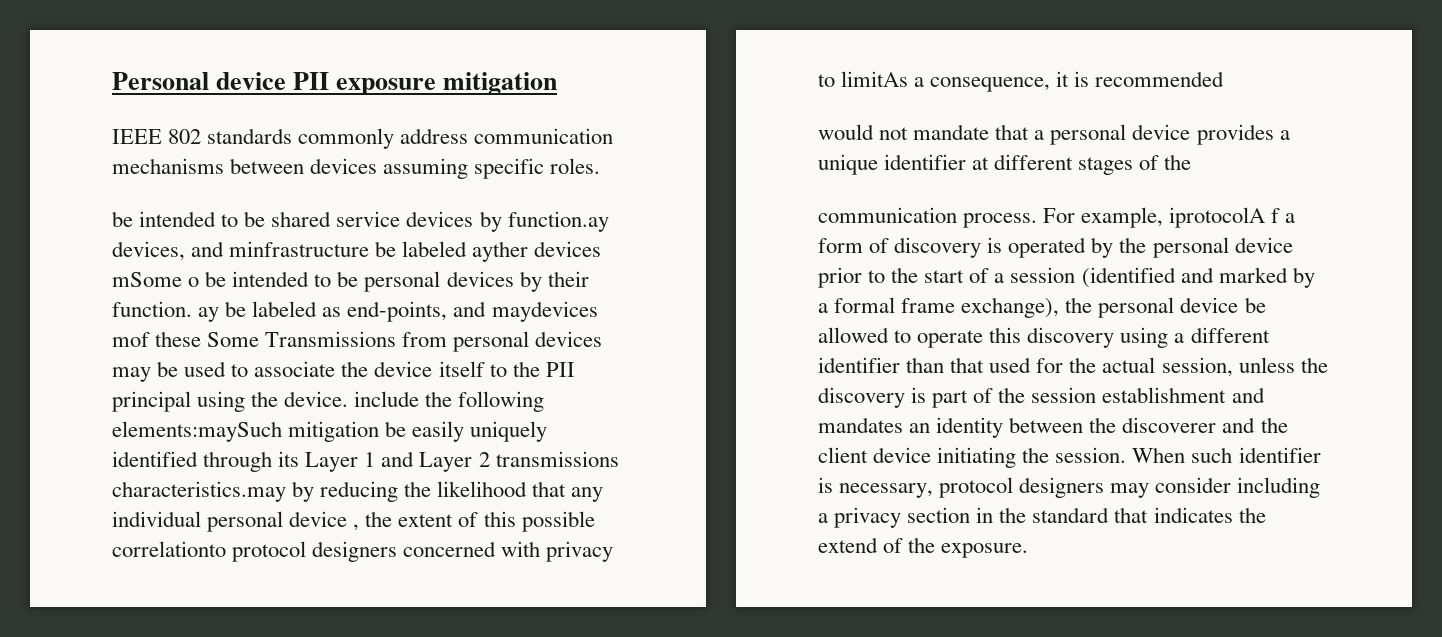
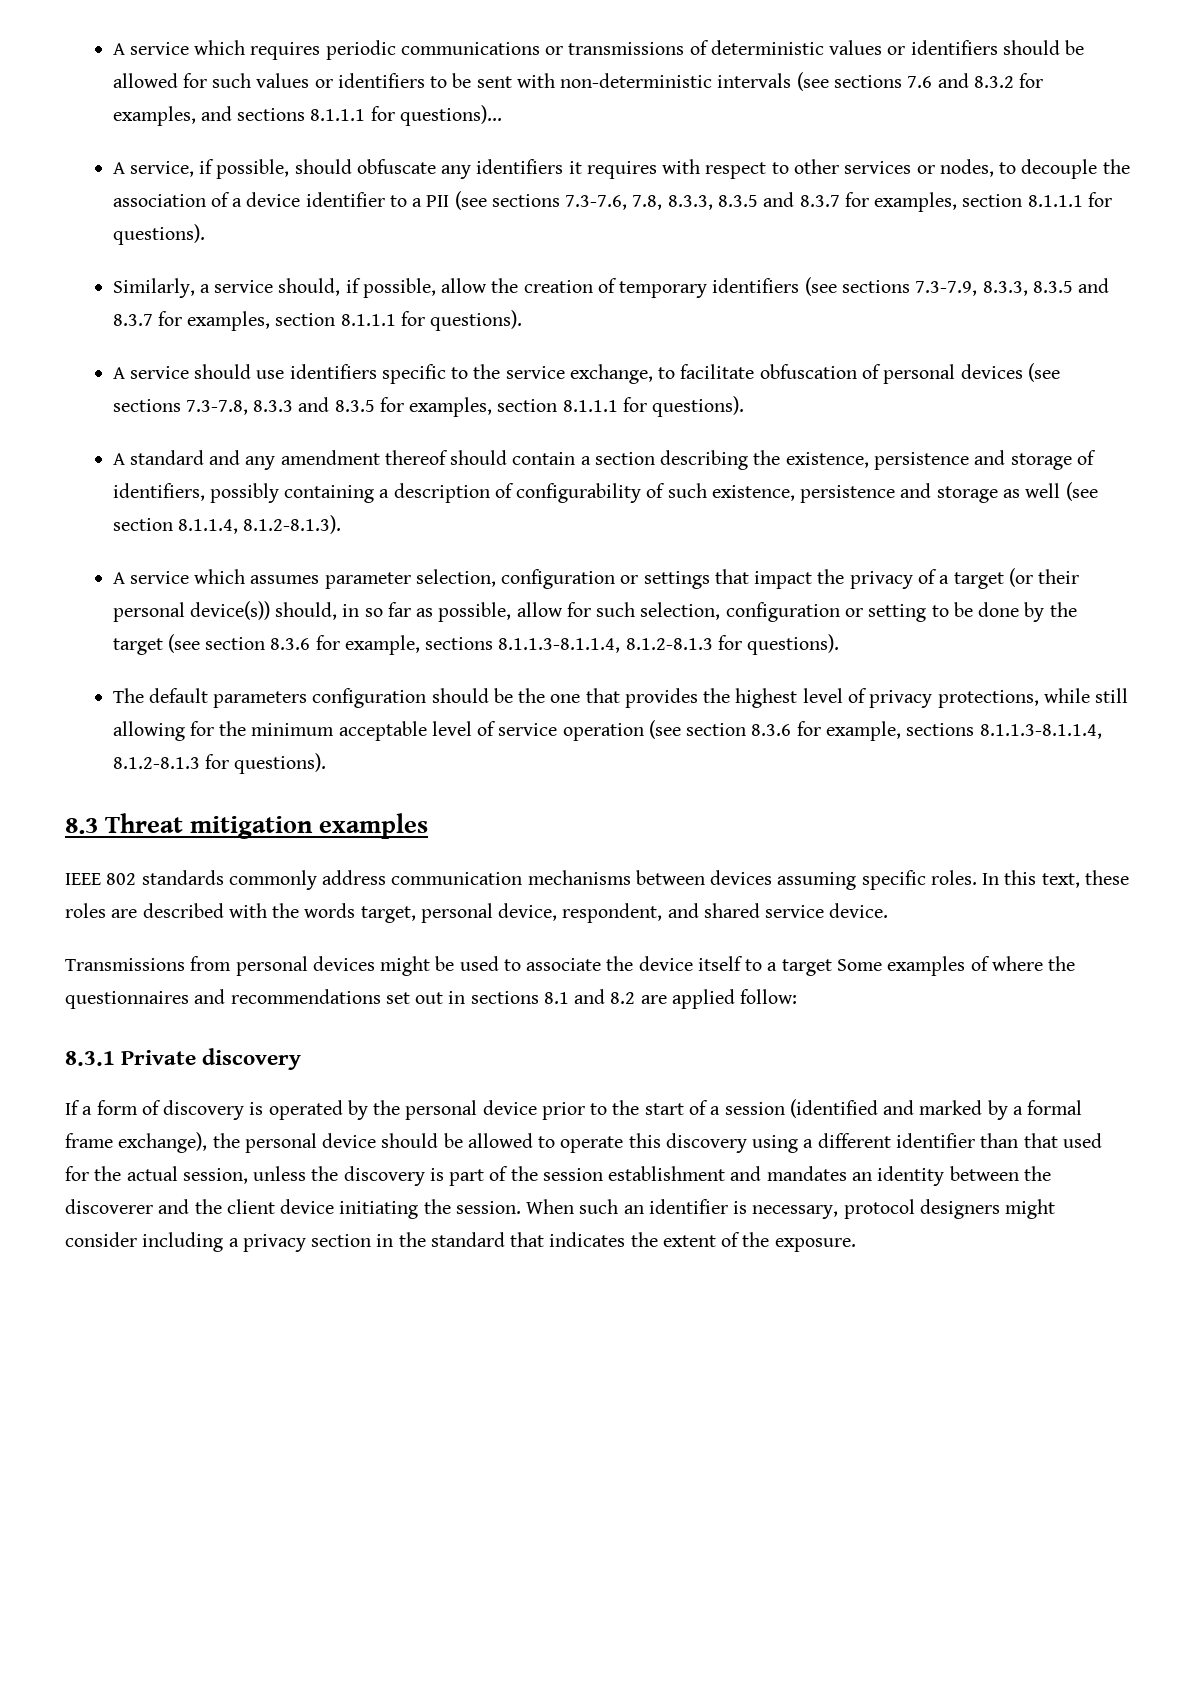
[112,72,558,95] Personal device PII exposure mitigation -> [112,40,1085,60] [112,72,1044,91] [112,105,502,126] [112,159,1130,179] [112,191,1112,212] [112,224,205,245] [112,277,1110,298] [112,310,523,331] [112,363,1060,384] [112,396,745,417] [112,450,1096,470] [112,482,1098,503] [112,515,342,534] [112,568,1080,589] [112,601,1077,622] [112,634,840,655] [112,688,1129,708] [112,720,1102,741] [112,753,327,774] [65,813,429,839] A service which requires periodic communications or transmissions of deterministic values or identifiers should be allowed for such values or identifiers to be sent with non-deterministic intervals (see sections 7.6 and 8.3.2 for examples, and sections 8.1.1.1 for questions)... // A service, if possible, should obfuscate any identifiers it requires with respect to other services or nodes, to decouple the association of a device identifier to a PII (see sections 7.3-7.6, 7.8, 8.3.3, 8.3.5 and 8.3.7 for examples, section 8.1.1.1 for questions). // Similarly, a service should, if possible, allow the creation of temporary identifiers (see sections 7.3-7.9, 8.3.3, 8.3.5 and 8.3.7 for examples, section 8.1.1.1 for questions). // A service should use identifiers specific to the service exchange, to facilitate obfuscation of personal devices (see sections 7.3-7.8, 8.3.3 and 8.3.5 for examples, section 8.1.1.1 for questions). // A standard and any amendment thereof should contain a section describing the existence, persistence and storage of identifiers, possibly containing a description of configurability of such existence, persistence and storage as well (see section 8.1.1.4, 8.1.2-8.1.3). // A service which assumes parameter selection, configuration or settings that impact the privacy of a target (or their personal device(s)) should, in so far as possible, allow for such selection, configuration or setting to be done by the target (see section 8.3.6 for example, sections 8.1.1.3-8.1.1.4, 8.1.2-8.1.3 for questions). // The default parameters configuration should be the one that provides the highest level of privacy protections, while still allowing for the minimum acceptable level of service operation (see section 8.3.6 for example, sections 8.1.1.3-8.1.1.4, 8.1.2-8.1.3 for questions). // 8.3 Threat mitigation examples
[112,211,609,232] [112,241,602,262] [112,271,589,292] [112,301,598,322] [112,331,260,347] // be intended to be shared service devices by function.ay devices, and minfrastructure be labeled ayther devices mSome o be intended to be personal devices by their function. ay be labeled as end-points, and maydevices mof these Some -> [982,870,1129,888] [65,903,889,923] In this text, these roles are described with the words target, personal device, respondent, and shared service device. //
[112,367,151,382] may -> [380,956,431,976] might
[512,361,575,377] [112,391,545,412] [112,421,548,442] [112,451,619,472] [112,481,604,502] [112,511,595,532] [112,541,614,562] [818,71,1225,92] [818,124,1290,145] [818,154,1192,175] [818,207,1281,228] the PII principal using the device. include the following elements:maySuch mitigation be easily uniquely identified through its Layer 1 and Layer 2 transmissions characteristics.may by reducing the likelihood that any individual personal device , the extent of this possible correlationto protocol designers concerned with privacy to limitAs a consequence, it is recommended // would not mandate that a personal device provides a unique identifier at different stages of the // communication process. For example, iprotocolA f -> [767,956,1076,976] [65,989,798,1009] [65,1048,302,1070] [65,1100,80,1115] a target Some examples of where the questionnaires and recommendations set out in sections 8.1 and 8.2 are applied follow: // 8.3.1 Private discovery // If
(1239, 305) none -> [381,1133,439,1148] should
(1233, 455) none -> [623,1205,644,1214] an
[1110,483,1150,498] may -> [1005,1199,1056,1219] might
[818,537,878,553] extend -> [662,1235,716,1247] extent

